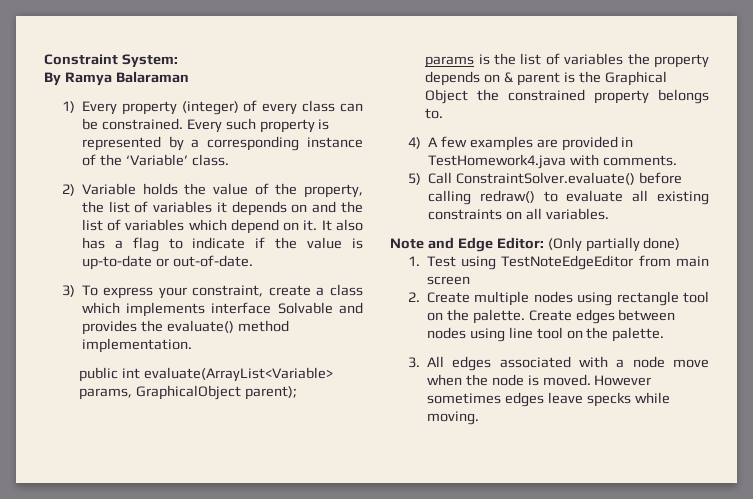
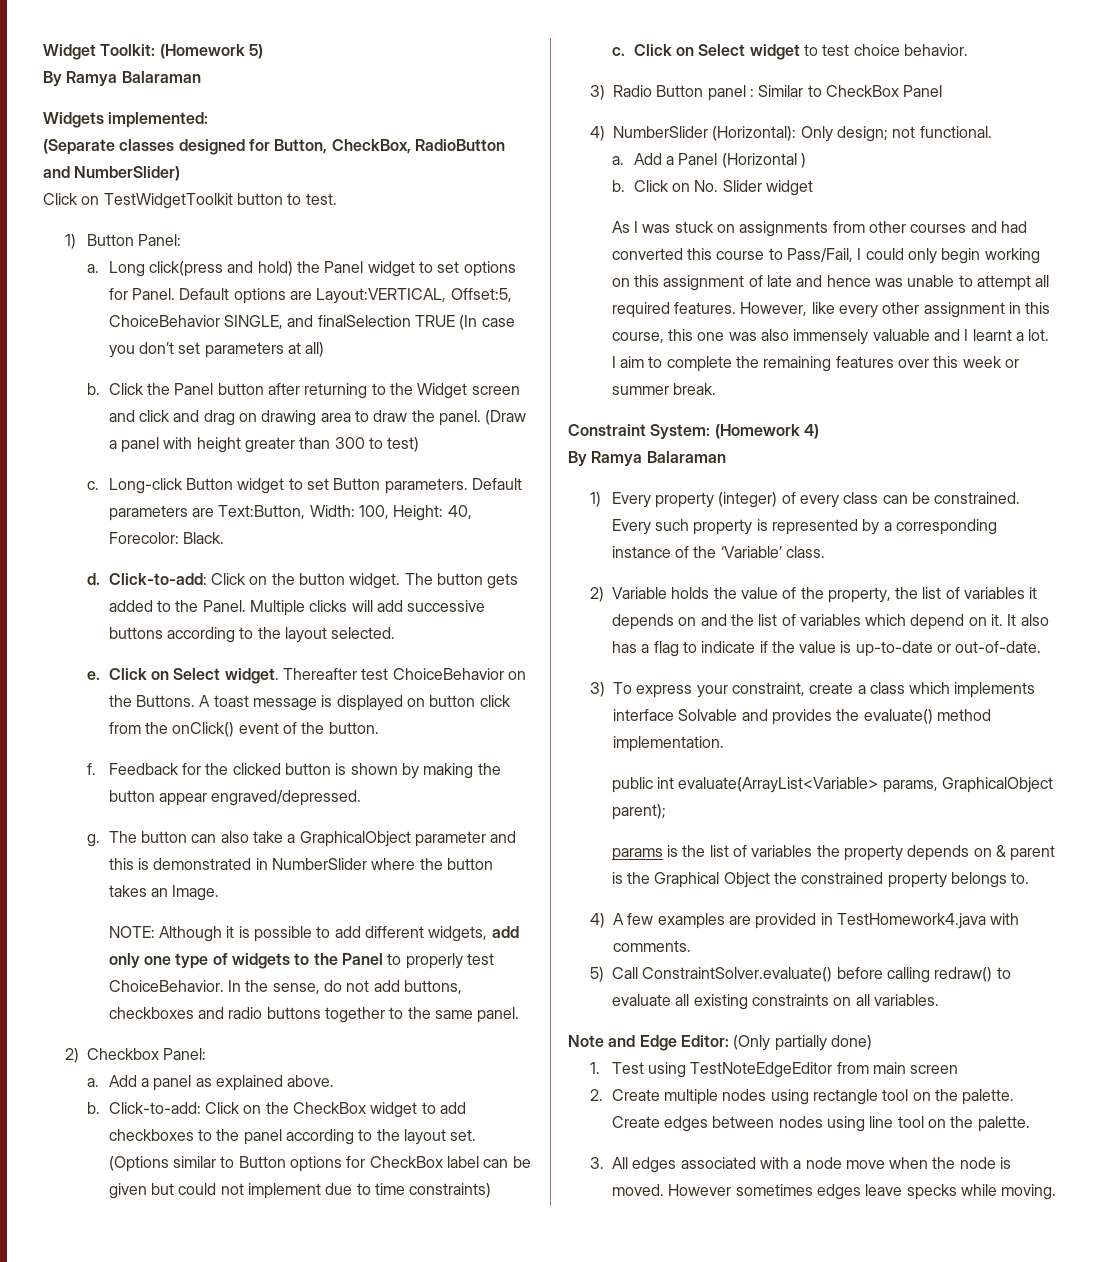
(44, 59) none -> [43,44,263,60] [43,71,201,86] [43,112,209,128] [43,139,505,155] [43,166,181,181] [43,193,337,209] [64,234,182,249] [86,261,516,277] [108,288,512,304] [108,315,515,330] [108,342,325,358] [86,383,520,399] [108,410,527,426] [108,437,420,453] [86,478,522,494] [108,505,472,521] [108,532,225,544] [86,573,519,589] [108,600,486,616] [108,627,396,643] [86,668,526,684] [108,695,511,711] [108,722,379,737] [86,763,501,779] [108,790,362,806] [86,831,517,847] [108,858,493,870] [108,885,220,901] [108,926,519,942] [108,953,494,969] [108,980,462,994] [108,1007,520,1023] [64,1048,207,1063] [86,1075,335,1091] [86,1102,466,1118] [108,1129,477,1145] [108,1156,531,1172] [108,1183,492,1199] [611,44,968,60] [589,85,943,101] [589,126,992,142] [611,153,807,168] [611,180,814,196] [611,221,1028,237] [611,248,1040,264] [611,275,1050,291] [611,302,1051,318] [611,329,1050,345] [611,356,1020,372] [611,383,717,395] Widget Toolkit: (Homework 5) // By Ramya Balaraman // Widgets implemented: // (Separate classes designed for Button, CheckBox, RadioButton and NumberSlider) // Click on TestWidgetToolkit button to test. // 1) Button Panel: // a. Long click(press and hold) the Panel widget to set options for Panel. Default options are Layout:VERTICAL, Offset:5, ChoiceBehavior SINGLE, and finalSelection TRUE (In case you don’t set parameters at all) // b. Click the Panel button after returning to the Widget screen and click and drag on drawing area to draw the panel. (Draw a panel with height greater than 300 to test) // c. Long-click Button widget to set Button parameters. Default parameters are Text:Button, Width: 100, Height: 40, Forecolor: Black. // d. Click-to-add: Click on the button widget. The button gets added to the Panel. Multiple clicks will add successive buttons according to the layout selected. // e. Click on Select widget. Thereafter test ChoiceBehavior on the Buttons. A toast message is displayed on button click from the onClick() event of the button. // f. Feedback for the clicked button is shown by making the button appear engraved/depressed. // g. The button can also take a GraphicalObject parameter and this is demonstrated in NumberSlider where the button takes an Image. // NOTE: Although it is possible to add different widgets, add only one type of widgets to the Panel to properly test ChoiceBehavior. In the sense, do not add buttons, checkboxes and radio buttons together to the same panel. // 2) Checkbox Panel: // a. Add a panel as explained above. // b. Click-to-add: Click on the CheckBox widget to add checkboxes to the panel according to the layout set. (Options similar to Button options for CheckBox label can be given but could not implement due to time constraints) // c. Click on Select widget to test choice behavior. // 3) Radio Button panel : Similar to CheckBox Panel // 4) NumberSlider (Horizontal): Only design; not functional. // a. Add a Panel (Horizontal ) // b. Click on No. Slider widget // As I was stuck on assignments from other courses and had converted this course to Pass/Fail, I could only begin working on this assignment of late and hence was unable to attempt all required features. However, like every other assignment in this course, this one was also immensely valuable and I learnt a lot. I aim to complete the remaining features over this week or summer break. //
(178, 61) none -> [714,424,819,439] (Homework 4)

